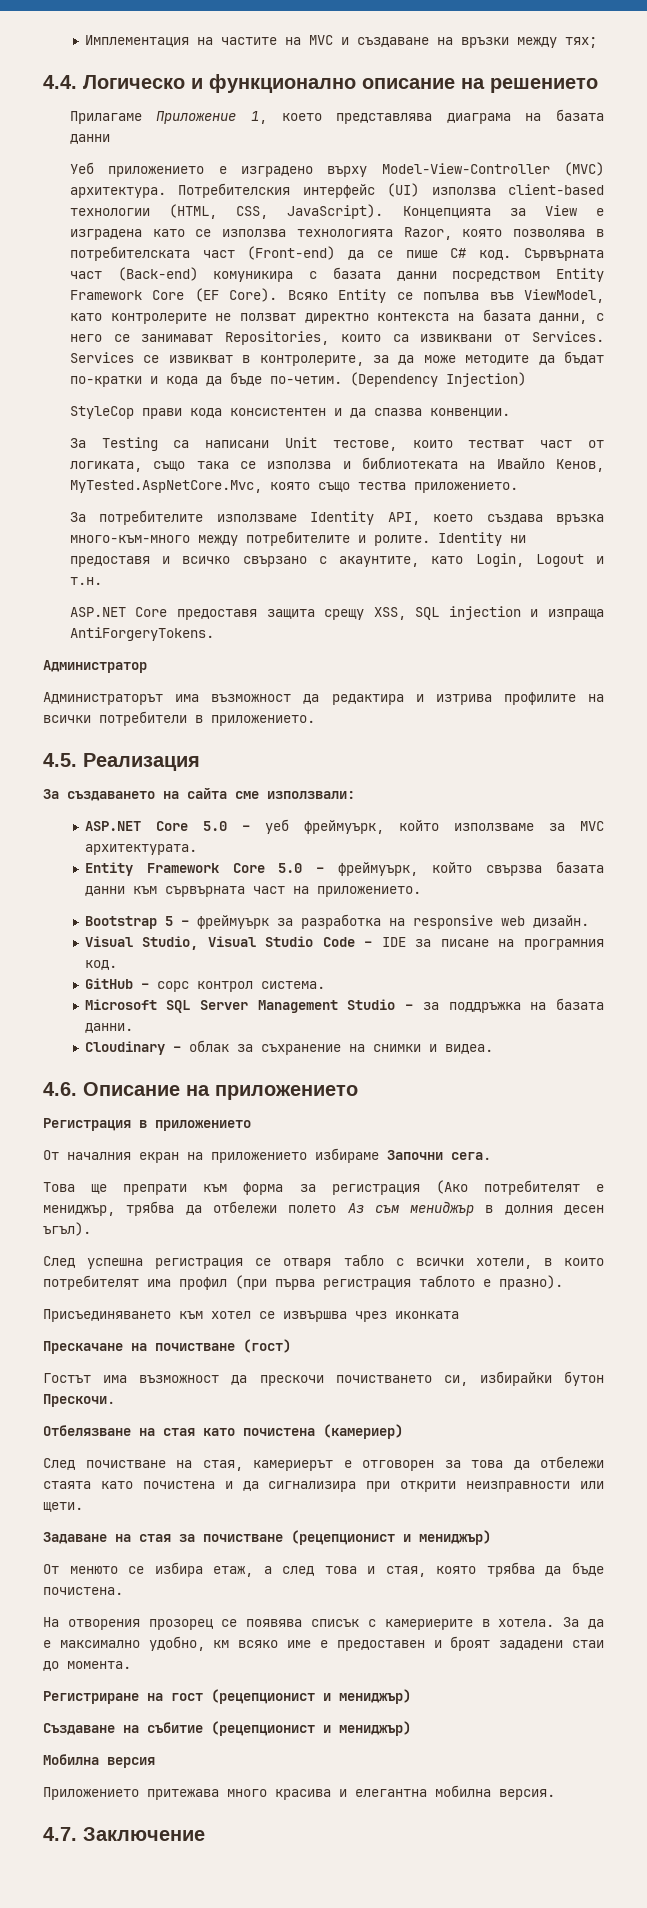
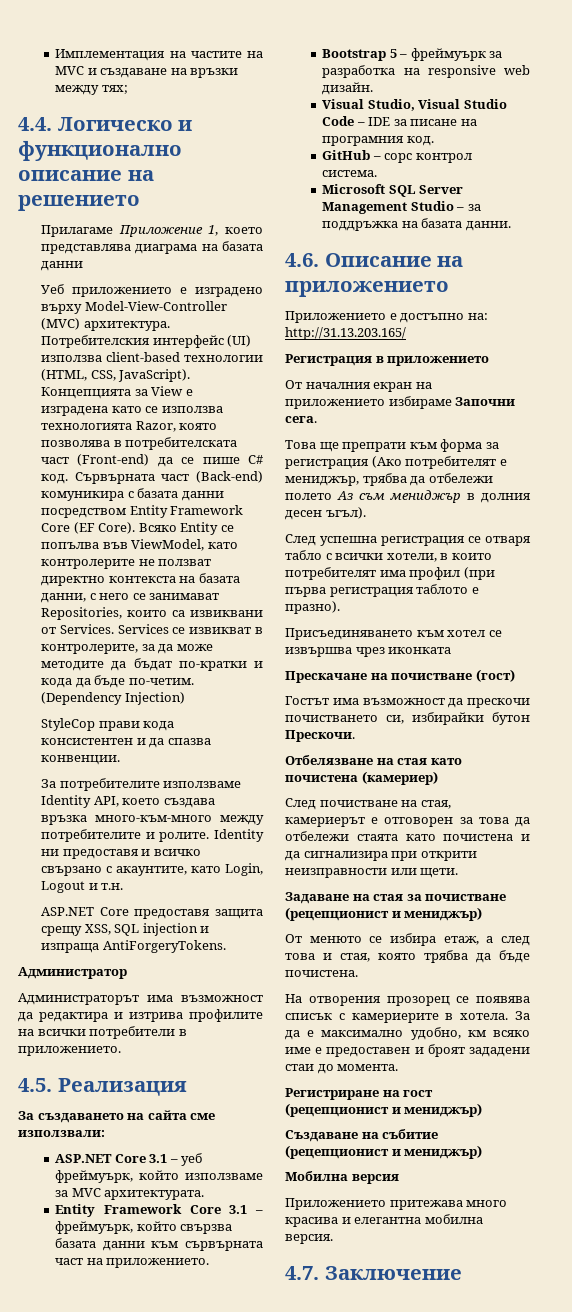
[69,437,604,451] [69,457,604,472] [69,480,518,493] // За Testing са написани Unit тестове, които тестват част от логиката, също така се използва и библиотеката на Ивайло Кенов, MyTested.AspNetCore.Mvc, която също тества приложението. -> (121, 760) none
[202,821,227,831] 5.0 -> [149,1154,168,1163] 3.1
[278,863,303,873] 5.0 -> [229,1205,248,1214] 3.1
[84,1040,493,1055] // Cloudinary – облак за съхранение на снимки и видеа. -> (511, 226) none
(358, 1092) none -> [285,311,488,323] [285,327,406,340] // Приложението е достъпно на: http://31.13.203.165/

